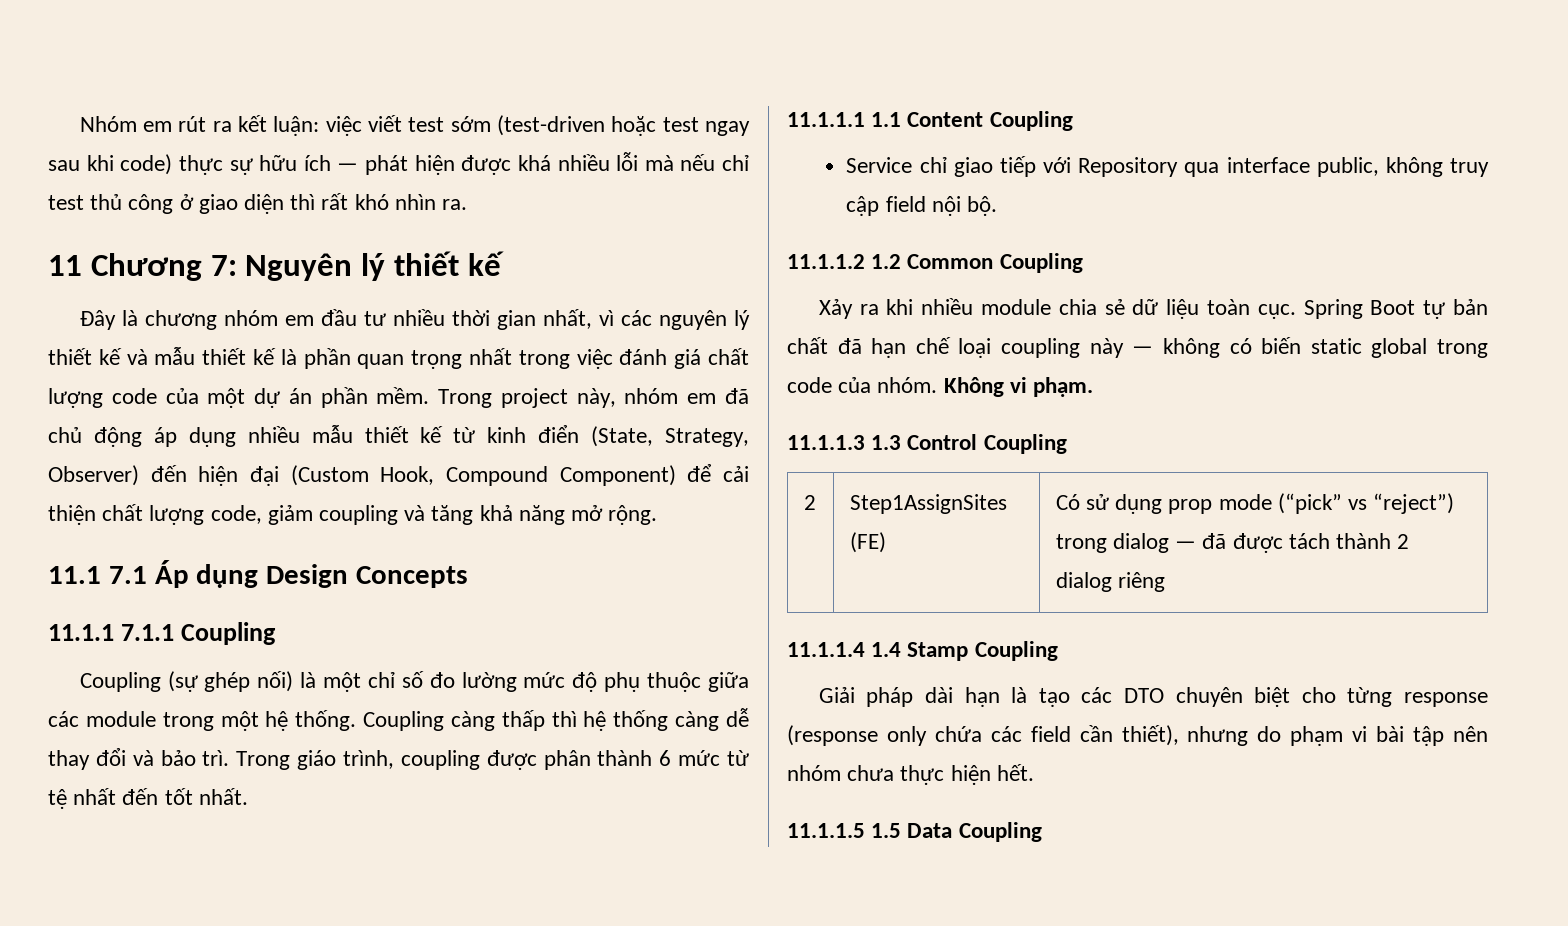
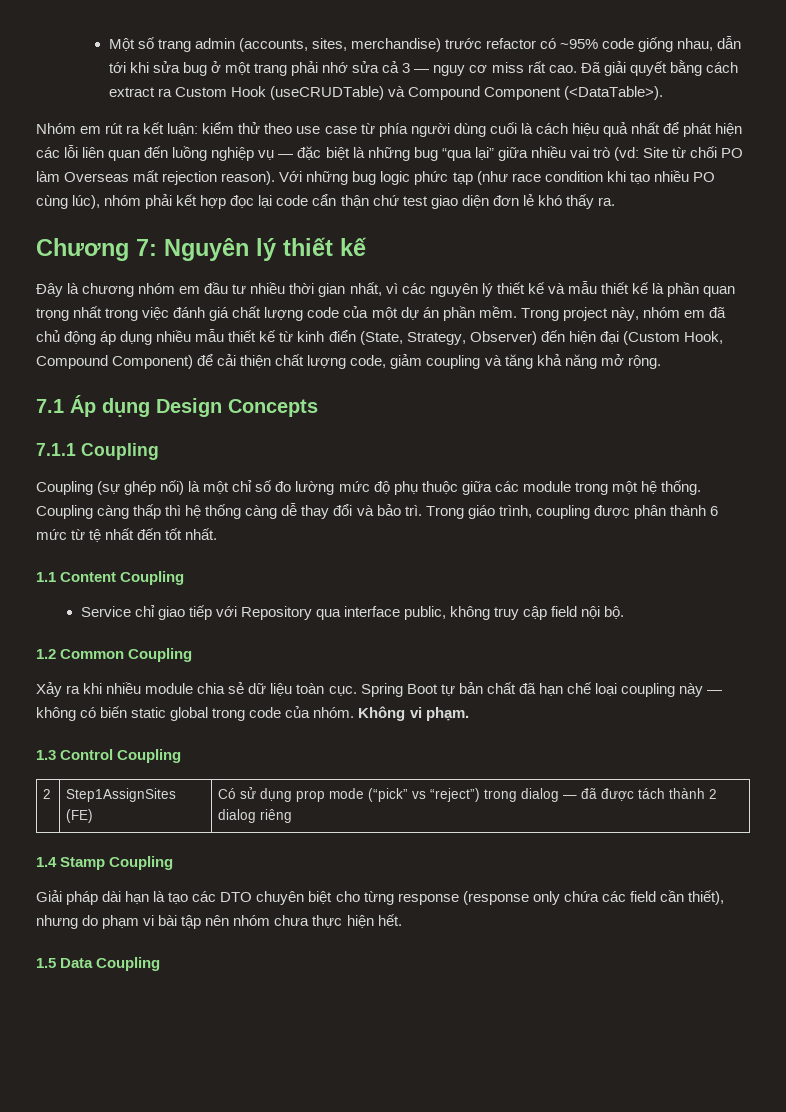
(79, 124) none -> [108,36,742,52] [108,60,738,76] [108,86,664,100] Một số trang admin (accounts, sites, merchandise) trước refactor có ~95% code giống nhau, dẫn tới khi sửa bug ở một trang phải nhớ sửa cả 3 — nguy cơ miss rất cao. Đã giải quyết bằng cách extract ra Custom Hook (useCRUDTable) và Compound Component (<DataTable>). //
[325,115,750,136] [48,152,749,175] [48,193,436,214] việc viết test sớm (test-driven hoặc test ngay sau khi code) thực sự hữu ích — phát hiện được khá nhiều lỗi mà nếu chỉ test thủ công ở giao diện thì rất khó nhìn -> [202,122,743,137] [36,145,744,161] [36,170,715,185] [36,194,594,209] kiểm thử theo use case từ phía người dùng cuối là cách hiệu quả nhất để phát hiện các lỗi liên quan đến luồng nghiệp vụ — đặc biệt là những bug “qua lại” giữa nhiều vai trò (vd: Site từ chối PO làm Overseas mất rejection reason). Với những bug logic phức tạp (như race condition khi tạo nhiều PO cùng lúc), nhóm phải kết hợp đọc lại code cẩn thận chứ test giao diện đơn lẻ khó thấy
[48,255,82,276] 11 -> (615, 201) none
[48,566,101,584] 11.1 -> (661, 362) none
[48,624,114,641] 11.1.1 -> (318, 408) none
[787,112,865,127] 11.1.1.1 -> (218, 534) none
[787,254,865,269] 11.1.1.2 -> (625, 612) none
[787,435,865,450] 11.1.1.3 -> (469, 714) none
[787,642,865,657] 11.1.1.4 -> (293, 816) none
[787,823,865,838] 11.1.1.5 -> (402, 920) none

